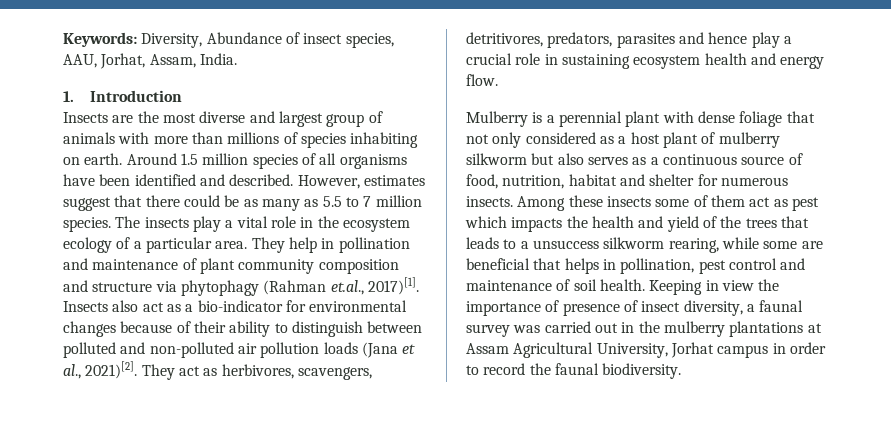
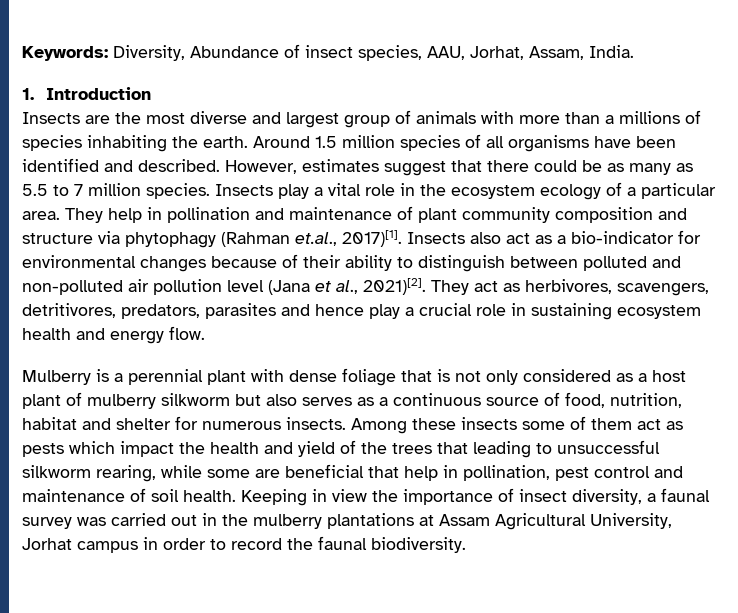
(223, 138) none -> [605,115,614,124] a
[63,157,80,165] on -> [172,136,198,148] the
[115,216,189,228] The insects -> [215,184,273,196] Insects
[323,342,358,354] loads -> [227,280,264,292] level
(815, 117) none -> [437,369,450,382] is
[791,197,819,211] [465,216,563,232] pest which impacts -> [22,441,174,457] pests which impact
[466,237,599,249] leads to a unsuccess -> [473,440,660,458] leading to unsuccessful
[564,258,599,274] helps -> [404,466,438,481] help
[562,300,638,316] presence of -> (514, 495) none

